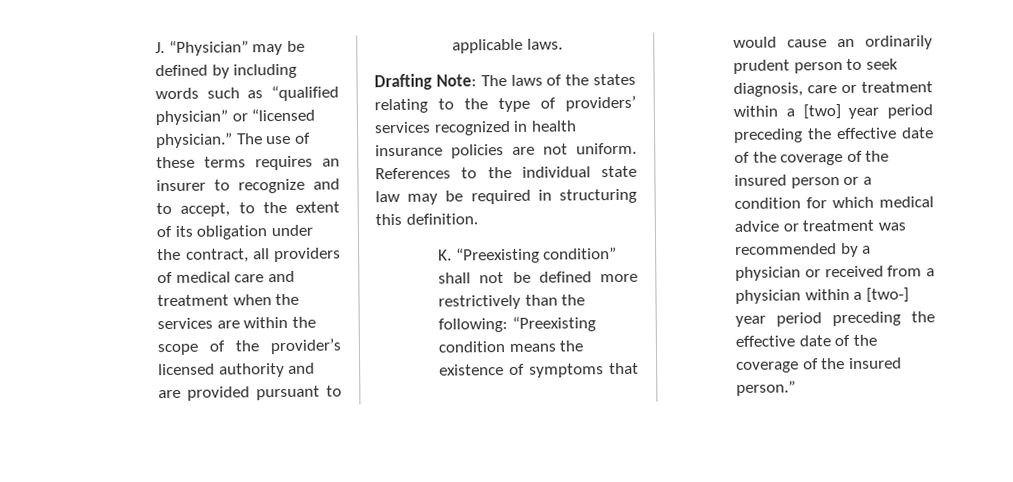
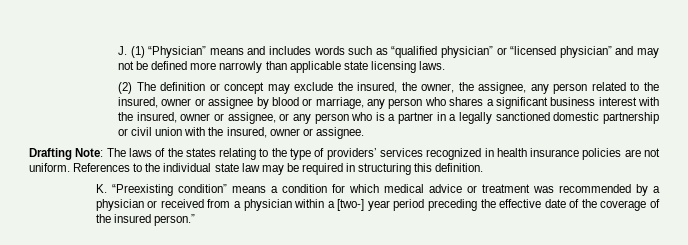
[168,40,306,57] [155,63,298,79] “Physician” may be defined by including -> [130,46,312,58] (1) “Physician” means and includes
[156,132,312,149] [156,155,340,171] [156,178,340,194] [156,201,340,217] [156,224,314,240] [157,247,341,263] [157,270,296,284] [157,293,300,307] [157,316,317,330] [157,338,341,356] [158,362,316,378] [158,385,342,401] [452,38,563,54] physician.” The use of these terms requires an insurer to recognize and to accept, to the extent of its obligation under the contract, all providers of medical care and treatment when the services are within the scope of the provider’s licensed authority and are provided pursuant to applicable laws. -> [559,46,659,58] [118,61,445,73] [118,82,659,94] [118,97,659,109] [118,112,660,124] [118,127,364,139] physician” and may not be defined more narrowly than applicable state licensing laws. // (2) The definition or concept may exclude the insured, the owner, the assignee, any person related to the insured, owner or assignee by blood or marriage, any person who shares a significant business interest with the insured, owner or assignee, or any person who is a partner in a legally sanctioned domestic partnership or civil union with the insured, owner or assignee.
[438,271,638,284] [438,294,586,310] [438,316,596,333] [438,340,584,353] [439,362,639,378] [733,35,933,50] [733,58,898,74] [733,81,933,97] [733,104,933,120] [734,127,934,143] [734,150,890,166] [734,174,860,189] shall not be defined more restrictively than the following: “Preexisting condition means the existence of symptoms that would cause an ordinarily prudent person to seek diagnosis, care or treatment within a [two] year period preceding the effective date of the coverage of the insured person or -> [231,186,266,193] means

